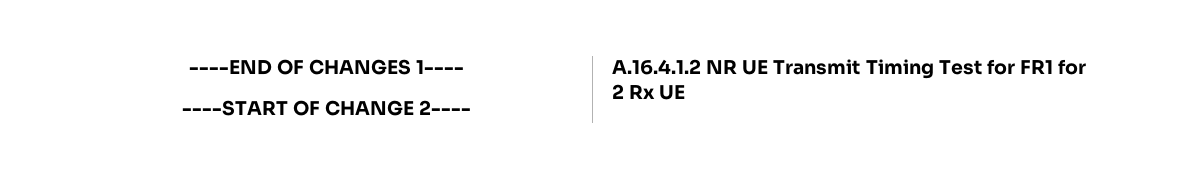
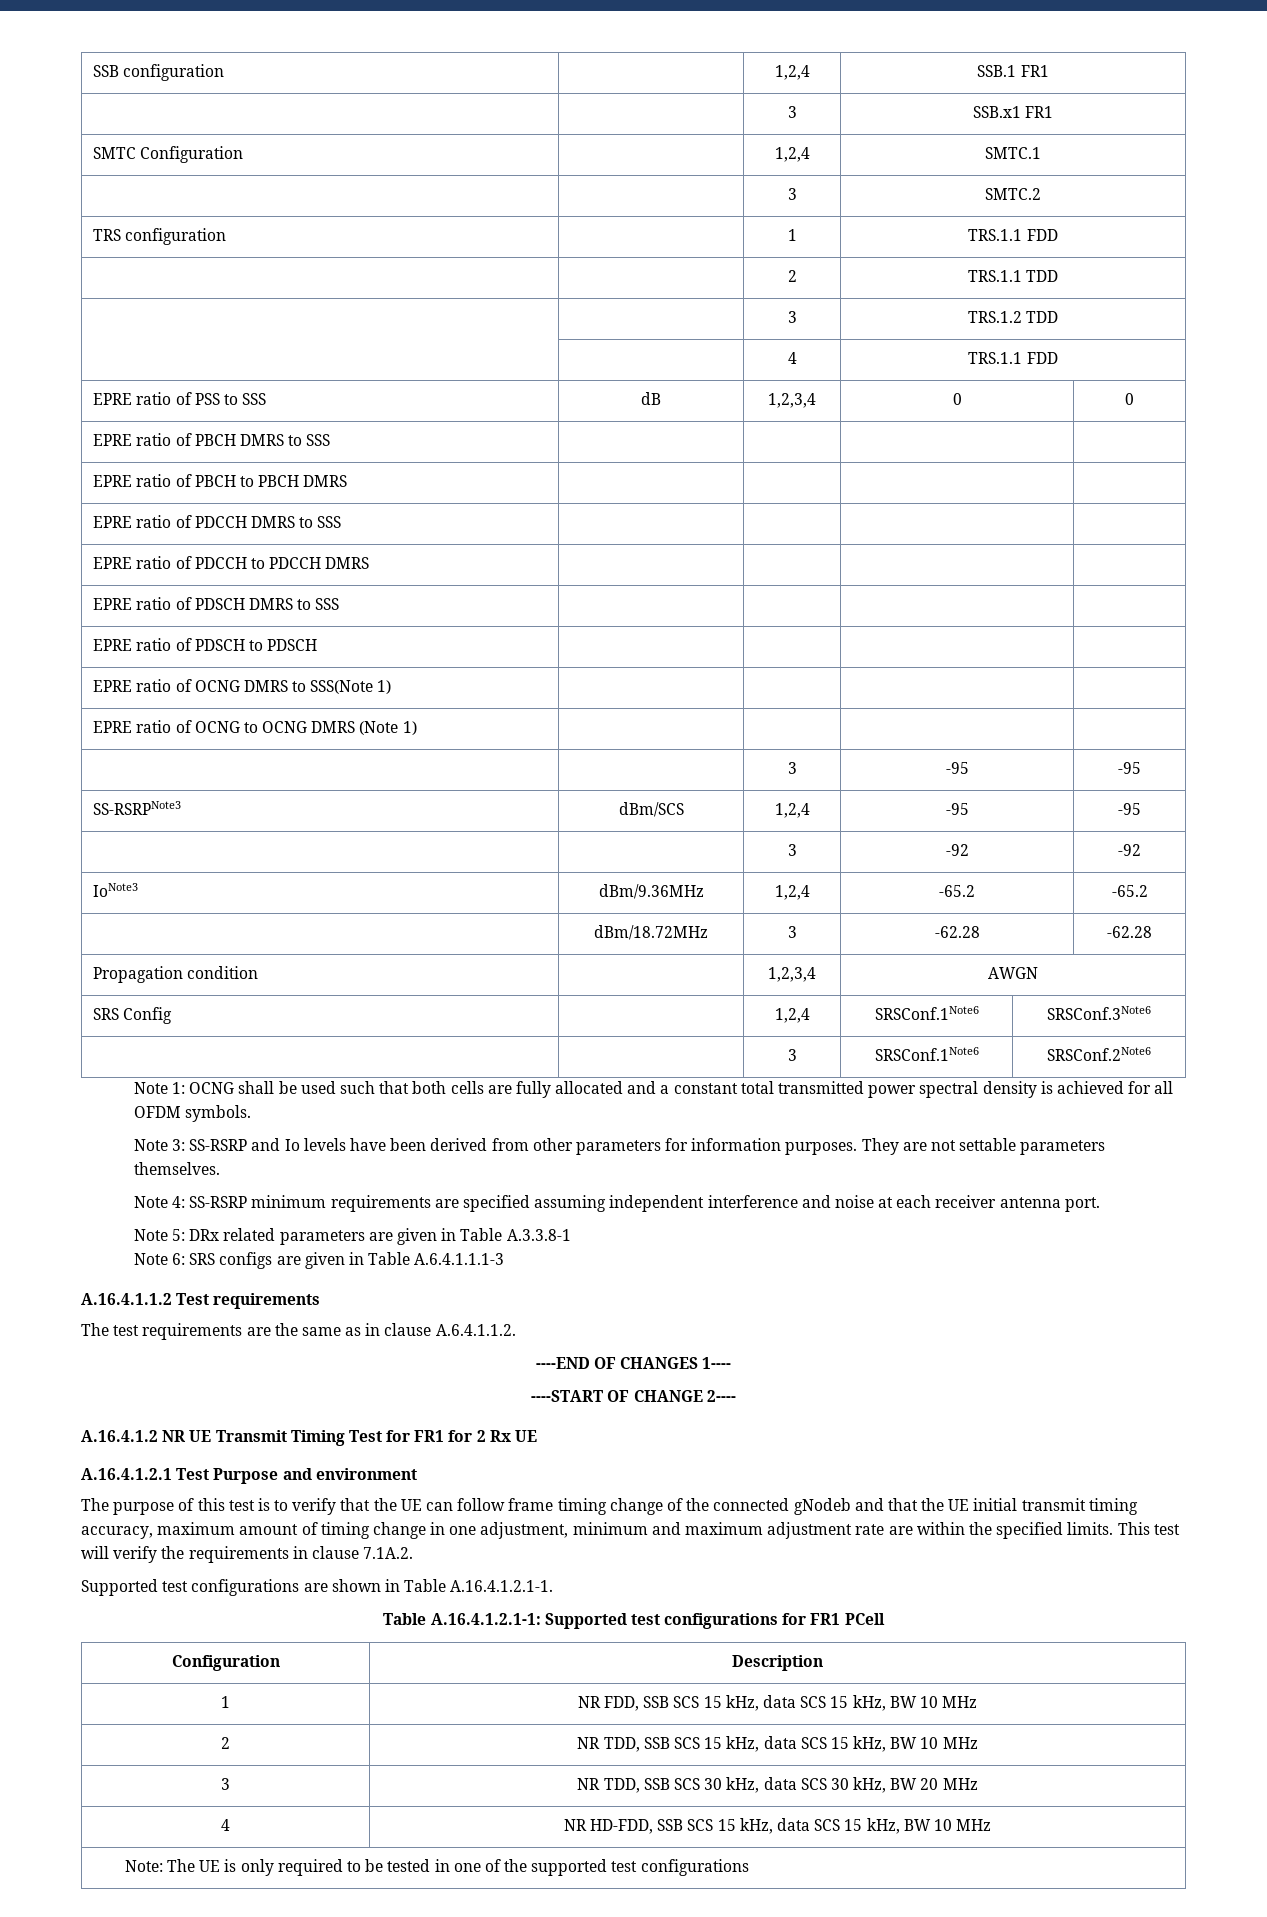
(188, 67) none -> [93,64,225,81] [774,65,810,80] [977,65,1049,77] [787,106,797,118] [972,106,1054,118] [93,146,244,163] [774,147,810,162] [985,147,1041,159] [787,188,797,200] [985,188,1041,200] [93,228,227,245] [787,229,797,241] [968,229,1058,241] [787,270,797,282] [967,270,1059,282] [787,311,797,323] [967,311,1059,323] [787,352,797,364] [968,352,1058,364] [93,392,267,405] [641,392,662,405] [768,393,816,408] [952,393,962,405] [1125,393,1134,405] [93,433,331,446] [93,474,348,487] [93,515,342,528] [93,556,370,569] [93,597,340,610] [93,638,318,651] [93,679,392,694] [93,720,417,735] [787,762,797,774] [945,762,969,774] [1118,762,1141,774] [93,801,182,815] [618,802,684,817] [774,803,810,818] [945,803,969,815] [1118,803,1141,815] [787,844,797,856] [945,844,969,856] [1118,844,1141,856] [93,883,139,897] [598,884,704,899] [774,885,810,900] [939,885,976,897] [1111,885,1148,897] [594,925,708,940] [787,926,797,938] [934,926,980,938] [1107,926,1152,938] [93,966,259,983] [768,967,816,982] [988,967,1038,979] [93,1007,173,1024] [774,1008,810,1023] [874,1006,979,1020] [1047,1006,1151,1020] [787,1049,797,1061] [874,1047,979,1061] [1047,1047,1151,1061] [133,1081,1174,1098] [133,1105,252,1122] [133,1138,1106,1155] [133,1162,220,1175] [133,1195,1100,1212] [133,1228,571,1245] [133,1252,505,1269] [81,1293,321,1309] [81,1323,516,1340] SSB configuration | | 1,2,4 | SSB.1 FR1 // | | 3 | SSB.x1 FR1 // SMTC Configuration | | 1,2,4 | SMTC.1 // | | 3 | SMTC.2 // TRS configuration | | 1 | TRS.1.1 FDD // | | 2 | TRS.1.1 TDD // | | 3 | TRS.1.2 TDD // | | 4 | TRS.1.1 FDD // EPRE ratio of PSS to SSS | dB | 1,2,3,4 | 0 | 0 // EPRE ratio of PBCH DMRS to SSS | | | | // EPRE ratio of PBCH to PBCH DMRS | | | | // EPRE ratio of PDCCH DMRS to SSS | | | | // EPRE ratio of PDCCH to PDCCH DMRS | | | | // EPRE ratio of PDSCH DMRS to SSS | | | | // EPRE ratio of PDSCH to PDSCH | | | | // EPRE ratio of OCNG DMRS to SSS(Note 1) | | | | // EPRE ratio of OCNG to OCNG DMRS (Note 1) | | | | // | | 3 | -95 | -95 // SS-RSRPNote3 | dBm/SCS | 1,2,4 | -95 | -95 // | | 3 | -92 | -92 // IoNote3 | dBm/9.36MHz | 1,2,4 | -65.2 | -65.2 // | dBm/18.72MHz | 3 | -62.28 | -62.28 // Propagation condition | | 1,2,3,4 | AWGN // SRS Config | | 1,2,4 | SRSConf.1Note6 | SRSConf.3Note6 // | | 3 | SRSConf.1Note6 | SRSConf.2Note6 // Note 1: OCNG shall be used such that both cells are fully allocated and a constant total transmitted power spectral density is achieved for all OFDM symbols. // Note 3: SS-RSRP and Io levels have been derived from other parameters for information purposes. They are not settable parameters themselves. // Note 4: SS-RSRP minimum requirements are specified assuming independent interference and noise at each receiver antenna port. // Note 5: DRx related parameters are given in Table A.3.3.8-1 // Note 6: SRS configs are given in Table A.6.4.1.1.1-3 // A.16.4.1.1.2 Test requirements // The test requirements are the same as in clause A.6.4.1.1.2. //
(686, 92) none -> [81,1468,417,1484] [81,1498,1138,1515] [81,1522,1180,1539] [81,1546,414,1563] [81,1579,554,1596] [383,1613,885,1629] [171,1655,280,1671] [732,1655,824,1671] [221,1696,230,1708] [577,1695,978,1711] [221,1737,230,1749] [577,1736,978,1752] [221,1778,230,1790] [577,1777,978,1793] [221,1819,230,1831] [563,1818,992,1834] [124,1859,749,1876] // A.16.4.1.2.1 Test Purpose and environment // The purpose of this test is to verify that the UE can follow frame timing change of the connected gNodeb and that the UE initial transmit timing accuracy, maximum amount of timing change in one adjustment, minimum and maximum adjustment rate are within the specified limits. This test will verify the requirements in clause 7.1A.2. // Supported test configurations are shown in Table A.16.4.1.2.1-1. // Table A.16.4.1.2.1-1: Supported test configurations for FR1 PCell // Configuration | Description // 1 | NR FDD, SSB SCS 15 kHz, data SCS 15 kHz, BW 10 MHz // 2 | NR TDD, SSB SCS 15 kHz, data SCS 15 kHz, BW 10 MHz // 3 | NR TDD, SSB SCS 30 kHz, data SCS 30 kHz, BW 20 MHz // 4 | NR HD-FDD, SSB SCS 15 kHz, data SCS 15 kHz, BW 10 MHz // Note: The UE is only required to be tested in one of the supported test configurations

